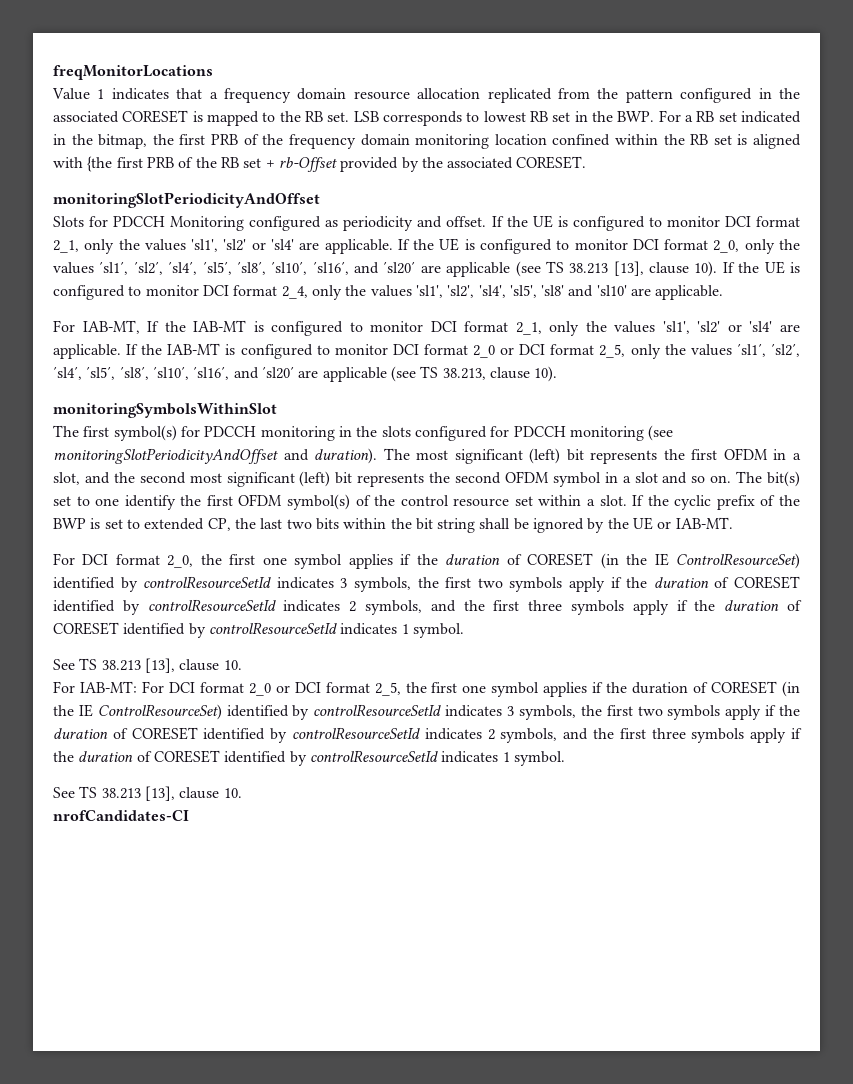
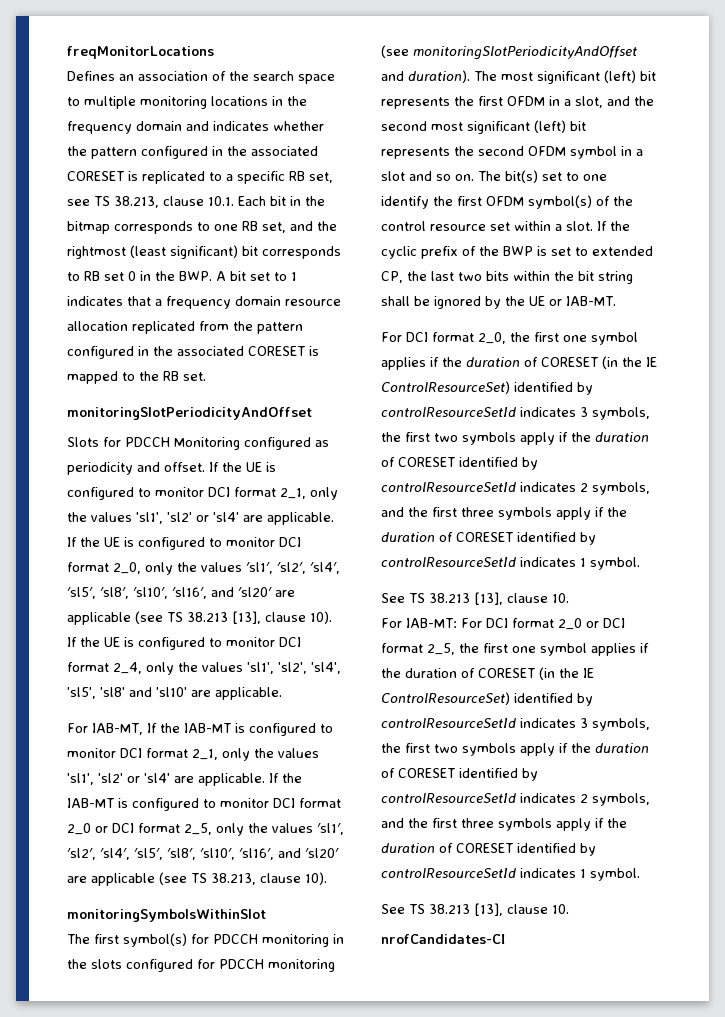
[52,88,90,100] Value -> [67,71,335,84] [67,96,307,109] [67,121,324,134] [67,146,318,159] [67,171,333,184] [67,196,325,208] [67,221,337,234] [67,245,341,259] [67,271,287,281] Defines an association of the search space to multiple monitoring locations in the frequency domain and indicates whether the pattern configured in the associated CORESET is replicated to a specific RB set, see TS 38.213, clause 10.1. Each bit in the bitmap corresponds to one RB set, and the rightmost (least significant) bit corresponds to RB set 0 in the BWP. A bit set to
[353,110,802,126] [53,134,801,149] [53,156,587,172] LSB corresponds to lowest RB set in the BWP. For a RB set indicated in the bitmap, the first PRB of the frequency domain monitoring location confined within the RB set is aligned with {the first PRB of the RB set + rb-Offset provided by the associated CORESET. -> (206, 376) none

